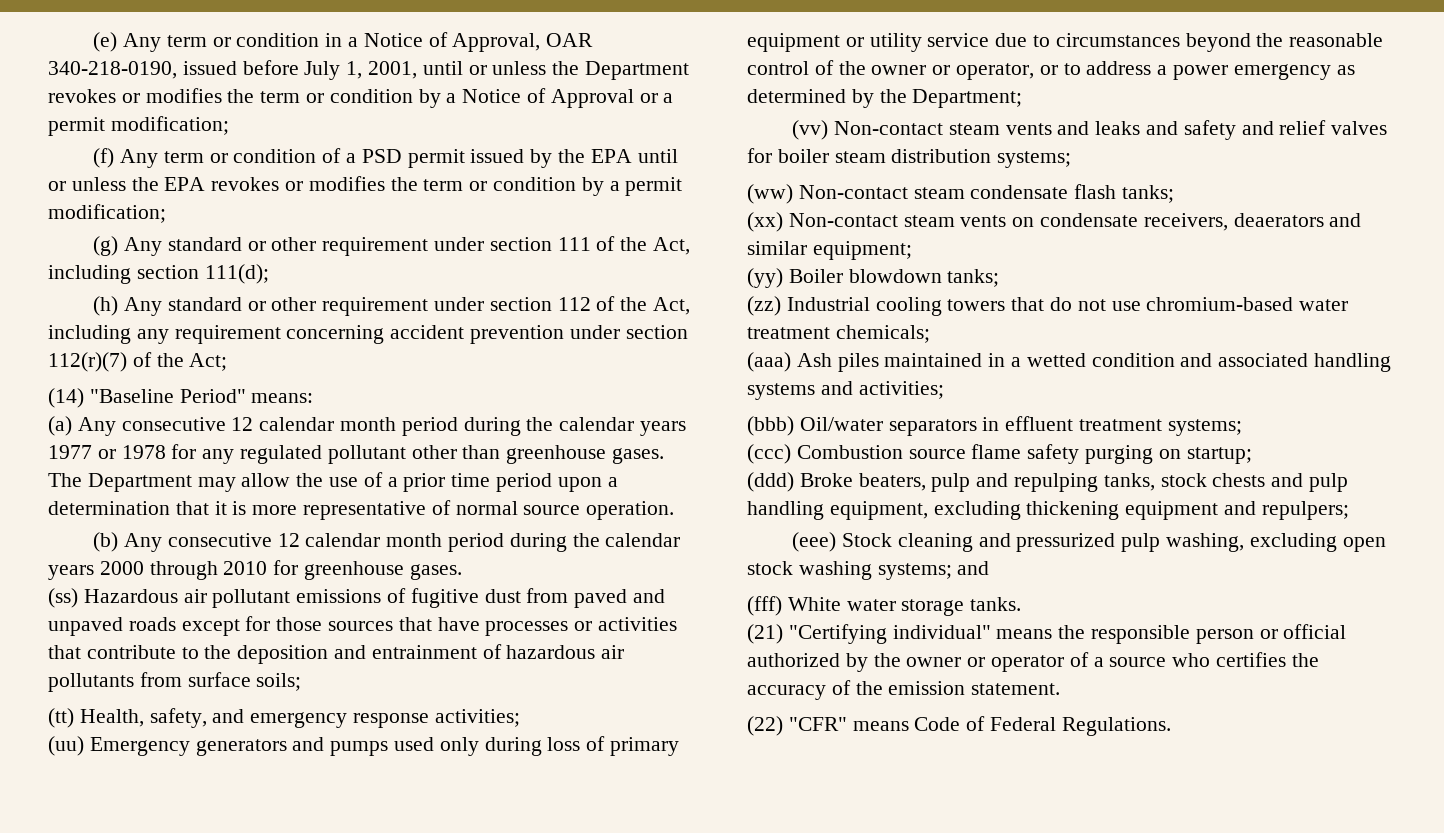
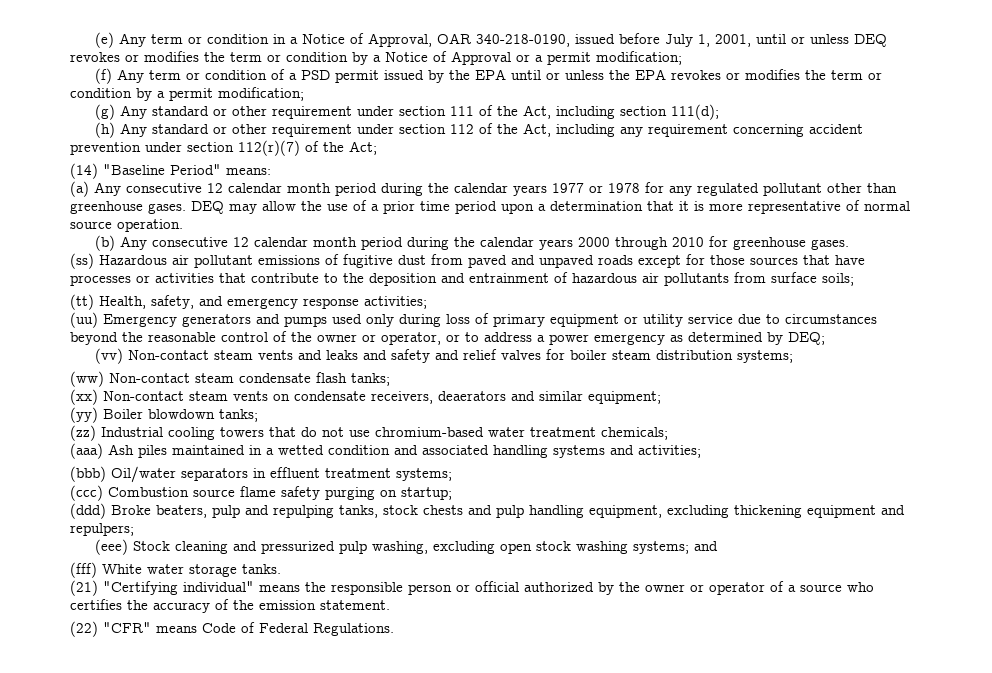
[552,61,690,80] the Department -> [853,34,887,47] DEQ
[48,473,192,492] The Department -> [191,201,224,214] DEQ
[879,89,1023,108] the Department; -> [788,332,825,345] DEQ;

